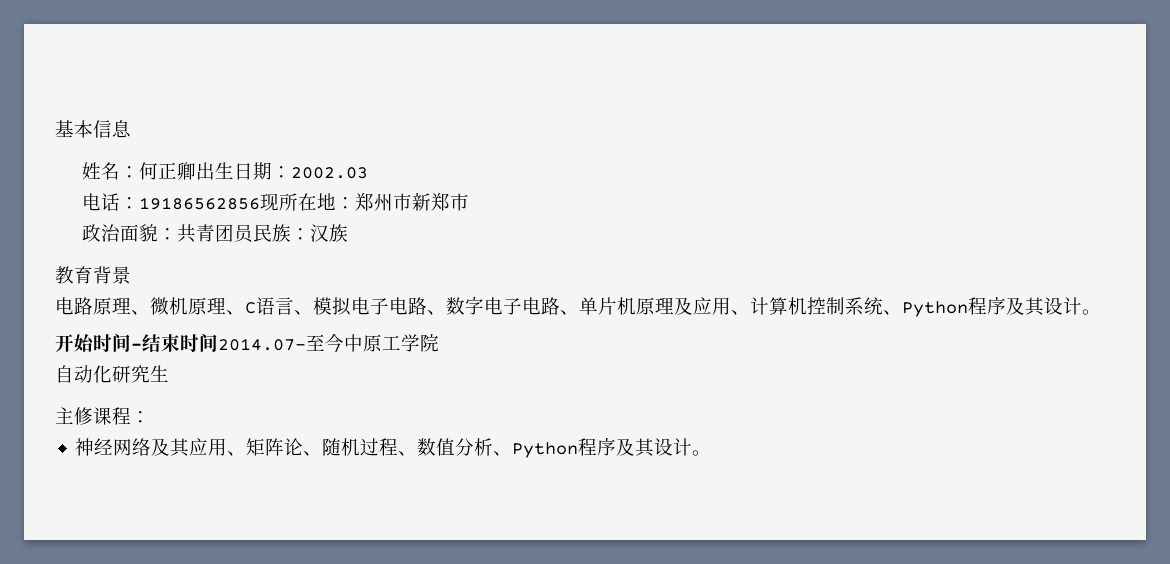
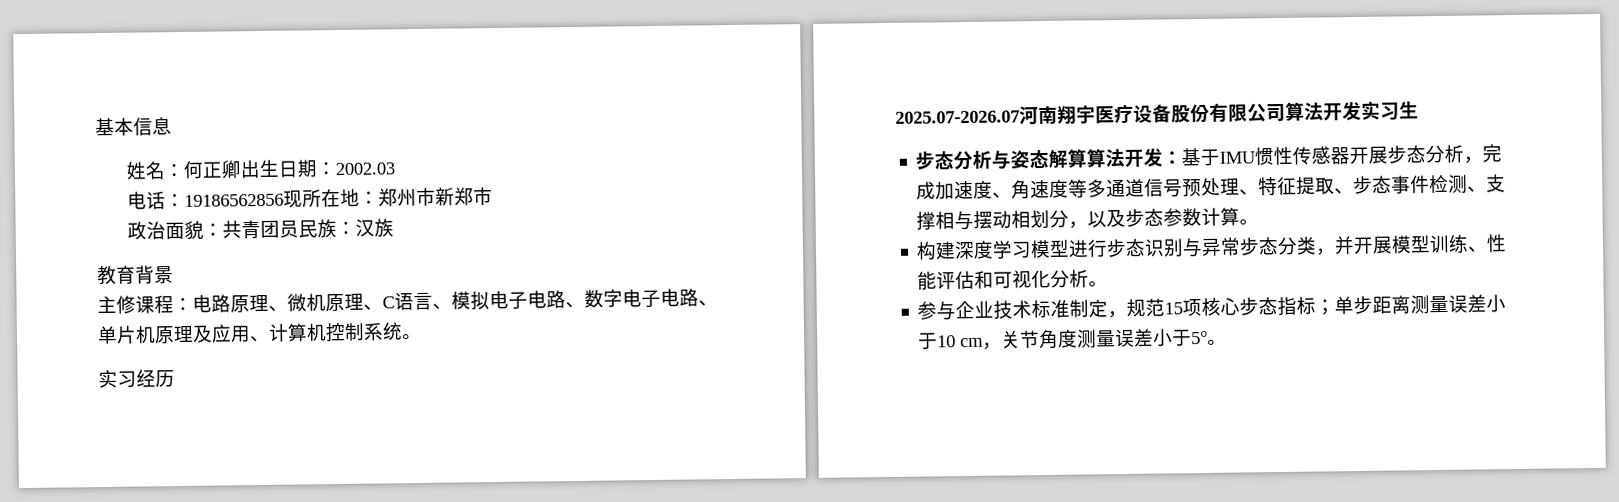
(131, 275) none -> [97,295,193,314] 主修课程：
[883,297,1101,317] [55,334,439,353] [55,365,169,383] [55,407,150,425] [75,438,693,458] 、Python程序及其设计。 // 开始时间-结束时间2014.07-至今中原工学院 // 自动化研究生 // 主修课程： // 神经网络及其应用、矩阵论、随机过程、数值分析、Python程序及其设计 -> [402,333,422,340] [98,369,175,389] [895,100,1419,125] [915,144,1503,171] [916,174,1507,200] [916,207,1260,231] [916,234,1508,261] [917,269,1109,291] [917,294,1507,321] [918,328,1209,350] 。 // 实习经历 // 2025.07-2026.07河南翔宇医疗设备股份有限公司算法开发实习生 // 步态分析与姿态解算算法开发：基于IMU惯性传感器开展步态分析，完成加速度、角速度等多通道信号预处理、特征提取、步态事件检测、支撑相与摆动相划分，以及步态参数计算。 // 构建深度学习模型进行步态识别与异常步态分类，并开展模型训练、性能评估和可视化分析。 // 参与企业技术标准制定，规范15项核心步态指标；单步距离测量误差小于10 cm，关节角度测量误差小于5°

